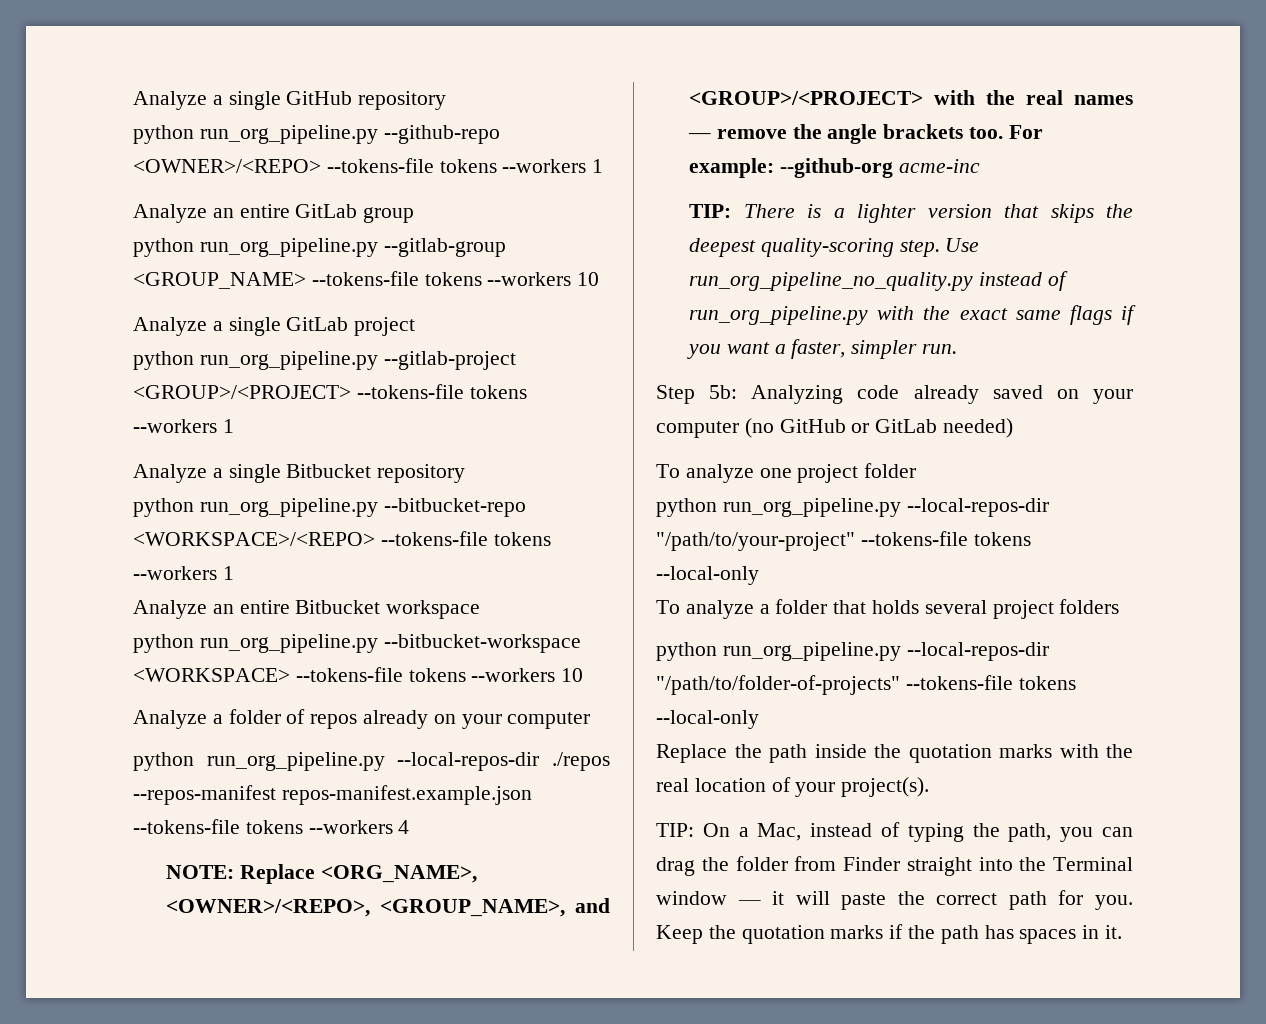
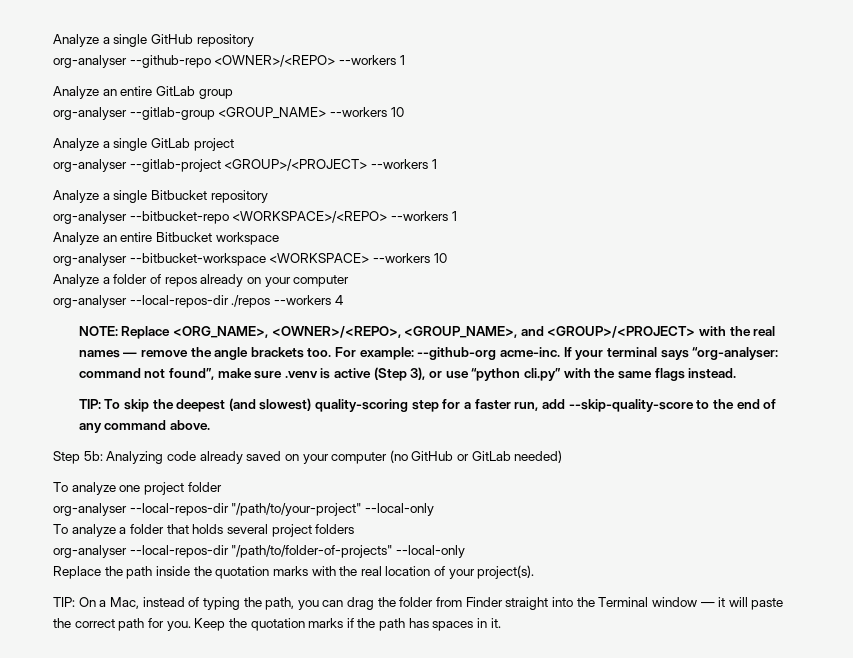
[133,125,500,144] [133,158,497,173] python run_org_pipeline.py --github-repo <OWNER>/<REPO> --tokens-file tokens -> [53,55,336,68] org-analyser --github-repo <OWNER>/<REPO>
[133,238,506,257] [133,271,482,289] python run_org_pipeline.py --gitlab-group <GROUP_NAME> --tokens-file tokens -> [53,107,327,120] org-analyser --gitlab-group <GROUP_NAME>
[133,351,516,370] [133,384,527,399] python run_org_pipeline.py --gitlab-project <GROUP>/<PROJECT> --tokens-file tokens -> [53,159,368,172] org-analyser --gitlab-project <GROUP>/<PROJECT>
[133,498,526,517] [133,531,551,546] python run_org_pipeline.py --bitbucket-repo <WORKSPACE>/<REPO> --tokens-file tokens -> [53,211,388,224] org-analyser --bitbucket-repo <WORKSPACE>/<REPO>
[133,634,581,653] [133,667,466,682] python run_org_pipeline.py --bitbucket-workspace <WORKSPACE> --tokens-file tokens -> [53,253,370,266] org-analyser --bitbucket-workspace <WORKSPACE>
[133,752,610,771] [133,785,532,805] [133,819,303,834] python run_org_pipeline.py --local-repos-dir ./repos --repos-manifest repos-manifest.example.json --tokens-file tokens -> [53,295,271,308] org-analyser --local-repos-dir ./repos
[898,159,980,173] [689,204,1133,223] [689,238,980,257] [689,271,1068,291] [689,305,1136,325] [687,339,958,359] acme-inc // TIP: There is a lighter version that skips the deepest quality-scoring step. Use run_org_pipeline_no_quality.py instead of run_org_pipeline.py with the exact same flags if you want a faster, simpler run. -> [500,347,779,360] [78,367,737,381] [78,398,777,412] [78,420,210,433] acme-inc. If your terminal says “org-analyser: command not found”, make sure .venv is active (Step 3), or use “python cli.py” with the same flags instead. // TIP: To skip the deepest (and slowest) quality-scoring step for a faster run, add --skip-quality-score to the end of any command above.
[656,498,1049,517] [656,531,1031,551] python run_org_pipeline.py --local-repos-dir "/path/to/your-project" --tokens-file tokens -> [53,503,362,516] org-analyser --local-repos-dir "/path/to/your-project"
[656,642,1049,661] [656,675,1076,695] python run_org_pipeline.py --local-repos-dir "/path/to/folder-of-projects" --tokens-file tokens -> [53,545,393,558] org-analyser --local-repos-dir "/path/to/folder-of-projects"

